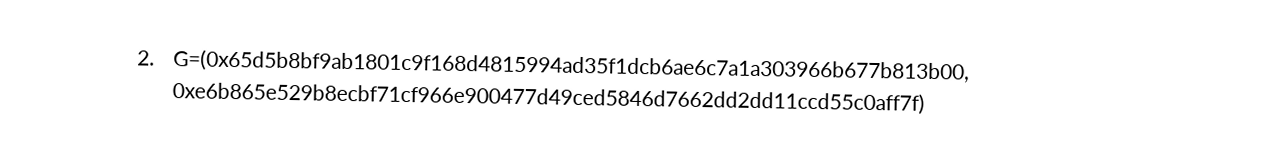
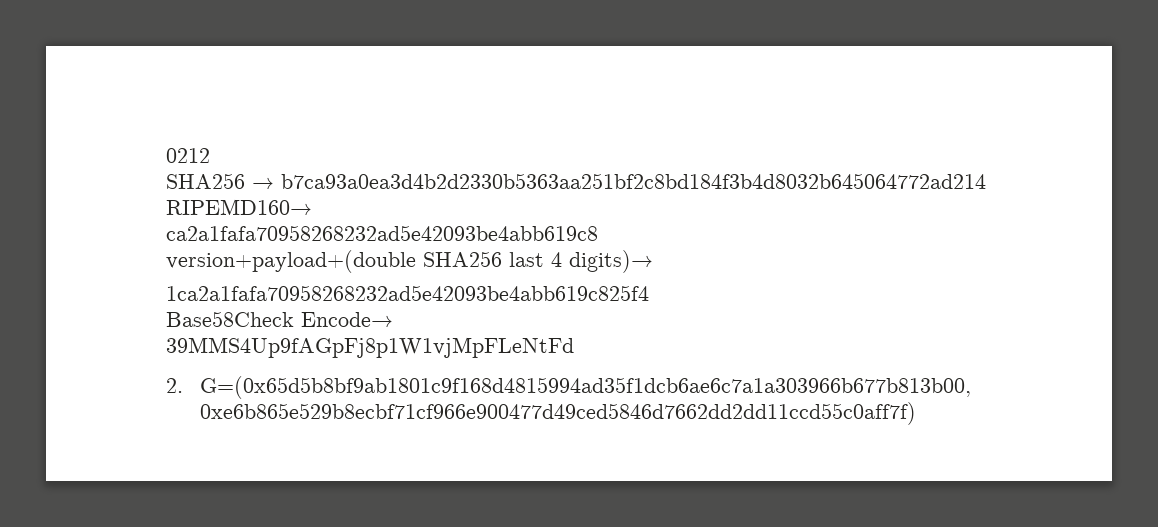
(137, 58) none -> [166,148,211,163] [166,173,987,189] [166,199,313,215] [166,225,599,241] [166,250,654,273] [166,285,650,301] [166,311,394,327] [166,337,575,358] 0212 // SHA256 → b7ca93a0ea3d4b2d2330b5363aa251bf2c8bd184f3b4d8032b645064772ad214 RIPEMD160→ // ca2a1fafa70958268232ad5e42093be4abb619c8 // version+payload+(double SHA256 last 4 digits)→ // 1ca2a1fafa70958268232ad5e42093be4abb619c825f4 // Base58Check Encode→ // 39MMS4Up9fAGpFj8p1W1vjMpFLeNtFd //

